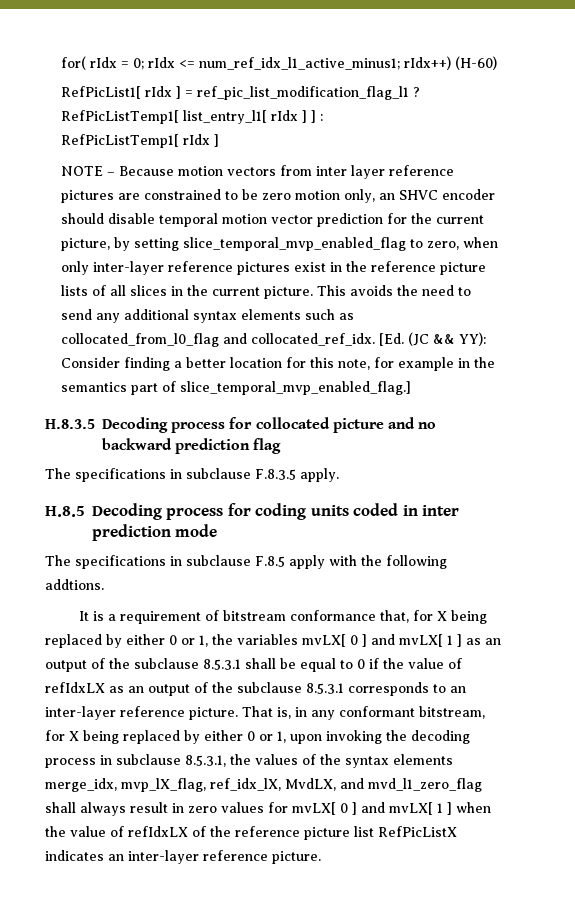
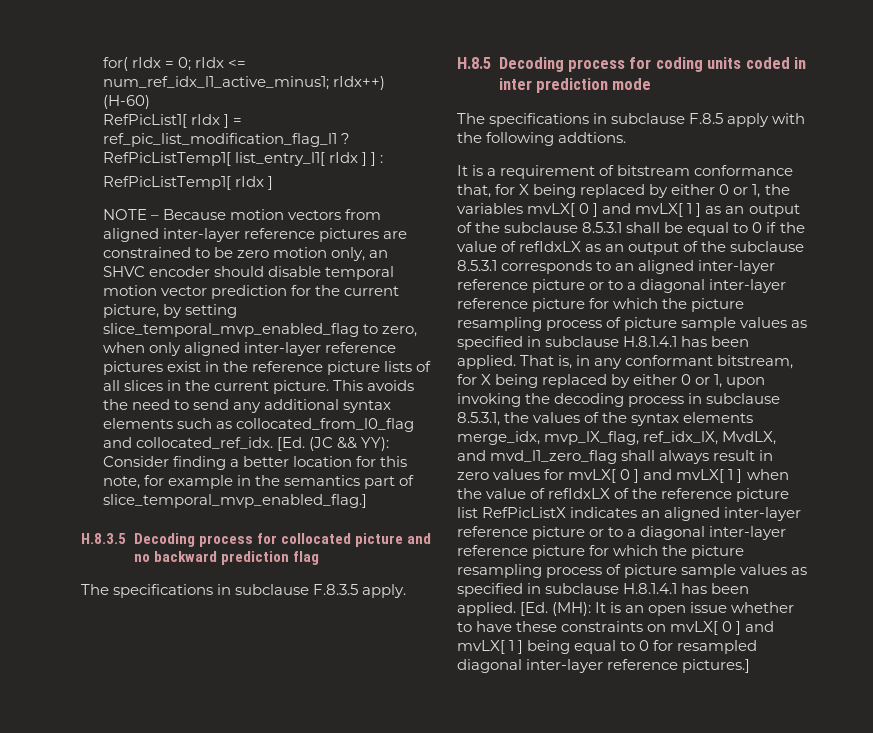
[315,165,385,179] inter layer -> [102,228,240,242] aligned inter-layer
(89, 268) none -> [183,342,240,356] aligned
[45,706,238,720] inter-layer reference picture. -> [638,260,776,274] [457,279,787,293] [457,298,745,312] [457,317,808,331] [457,336,750,350] [457,355,516,369] aligned inter-layer reference picture or to a diagonal inter-layer reference picture for which the picture resampling process of picture sample values as specified in subclause H.8.1.4.1 has been applied.
[128,850,321,864] inter-layer reference picture. -> [664,507,802,521] [457,526,787,540] [457,545,745,559] [457,564,808,578] [457,583,750,597] [457,602,795,616] [457,621,775,635] [457,640,758,654] [457,659,751,673] aligned inter-layer reference picture or to a diagonal inter-layer reference picture for which the picture resampling process of picture sample values as specified in subclause H.8.1.4.1 has been applied. [Ed. (MH): It is an open issue whether to have these constraints on mvLX[ 0 ] and mvLX[ 1 ] being equal to 0 for resampled diagonal inter-layer reference pictures.]

